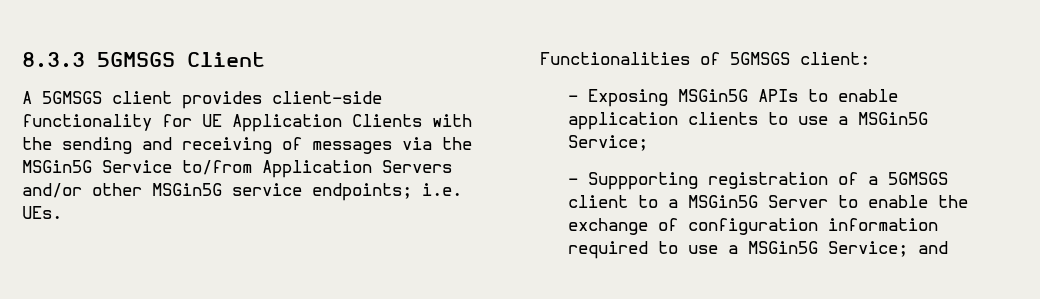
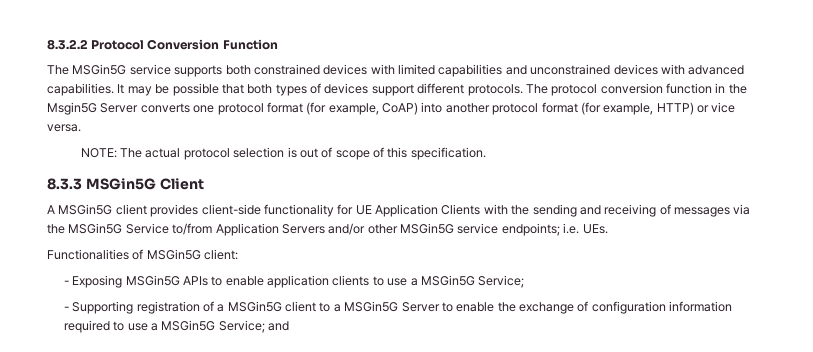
[22,52,175,68] 8.3.3 5GMSGS -> [47,39,278,50] [47,64,745,77] [47,83,747,96] [47,102,736,115] [47,124,81,132] [80,147,486,160] [47,178,156,190] 8.3.2.2 Protocol Conversion Function // The MSGin5G service supports both constrained devices with limited capabilities and unconstrained devices with advanced capabilities. It may be possible that both types of devices support different protocols. The protocol conversion function in the Msgin5G Server converts one protocol format (for example, CoAP) into another protocol format (for example, HTTP) or vice versa. // NOTE: The actual protocol selection is out of scope of this specification. // 8.3.3 MSGin5G
[42,91,102,104] 5GMSGS -> [58,204,113,215] MSGin5G
[730,52,790,65] 5GMSGS -> [146,249,201,260] MSGin5G
[588,172,699,190] Suppporting -> [72,301,134,314] Supporting
[888,172,949,185] 5GMSGS -> [227,301,282,312] MSGin5G

